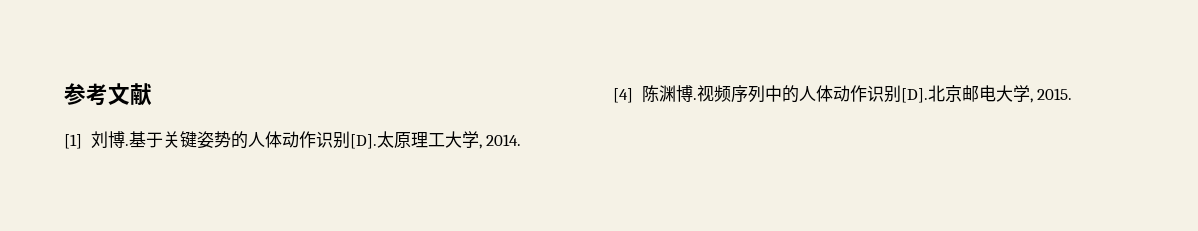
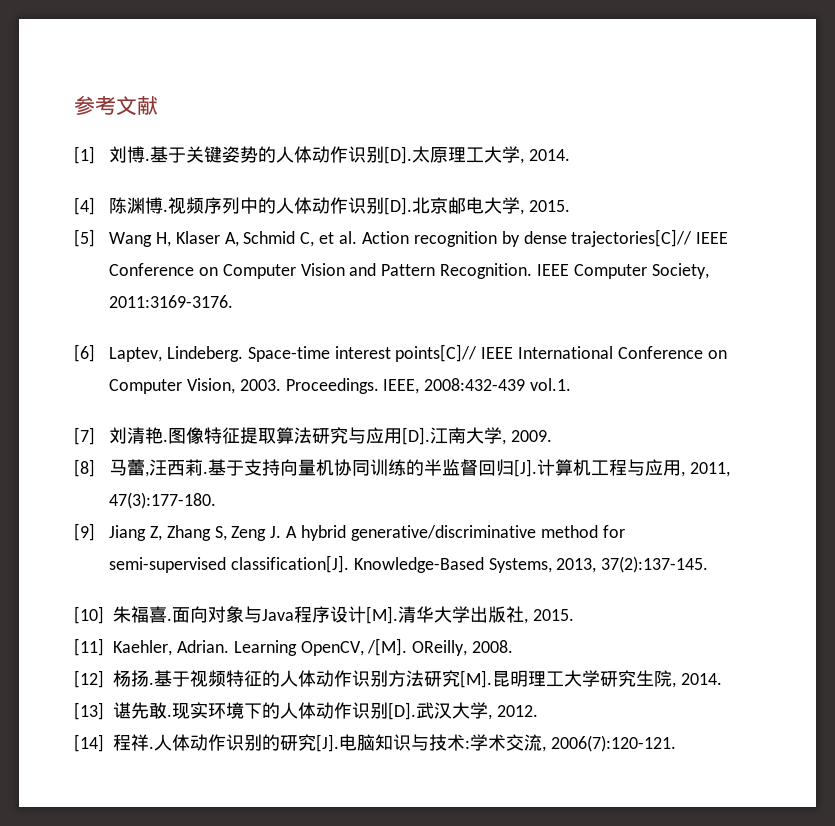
(1073, 94) none -> [74,229,729,247] [109,263,709,279] [109,295,234,308] [74,344,727,362] [109,378,572,394] [74,427,552,445] [74,459,730,477] [109,492,217,509] [74,523,625,541] [109,555,709,573] [74,606,574,624] [74,638,514,656] [74,670,722,688] [74,702,538,720] [74,734,676,752] // [5] Wang H, Klaser A, Schmid C, et al. Action recognition by dense trajectories[C]// IEEE Conference on Computer Vision and Pattern Recognition. IEEE Computer Society, 2011:3169-3176. // [6] Laptev, Lindeberg. Space-time interest points[C]// IEEE International Conference on Computer Vision, 2003. Proceedings. IEEE, 2008:432-439 vol.1. // [7]刘清艳.图像特征提取算法研究与应用[D].江南大学, 2009. // [8]马蕾,汪西莉.基于支持向量机协同训练的半监督回归[J].计算机工程与应用, 2011, 47(3):177-180. // [9] Jiang Z, Zhang S, Zeng J. A hybrid generative/discriminative method for semi-supervised classification[J]. Knowledge-Based Systems, 2013, 37(2):137-145. // [10]朱福喜.面向对象与Java程序设计[M].清华大学出版社, 2015. // [11] Kaehler, Adrian. Learning OpenCV, /[M]. OReilly, 2008. // [12]杨扬.基于视频特征的人体动作识别方法研究[M].昆明理工大学研究生院, 2014. // [13]谌先敢.现实环境下的人体动作识别[D].武汉大学, 2012. // [14]程祥.人体动作识别的研究[J].电脑知识与技术:学术交流, 2006(7):120-121.

